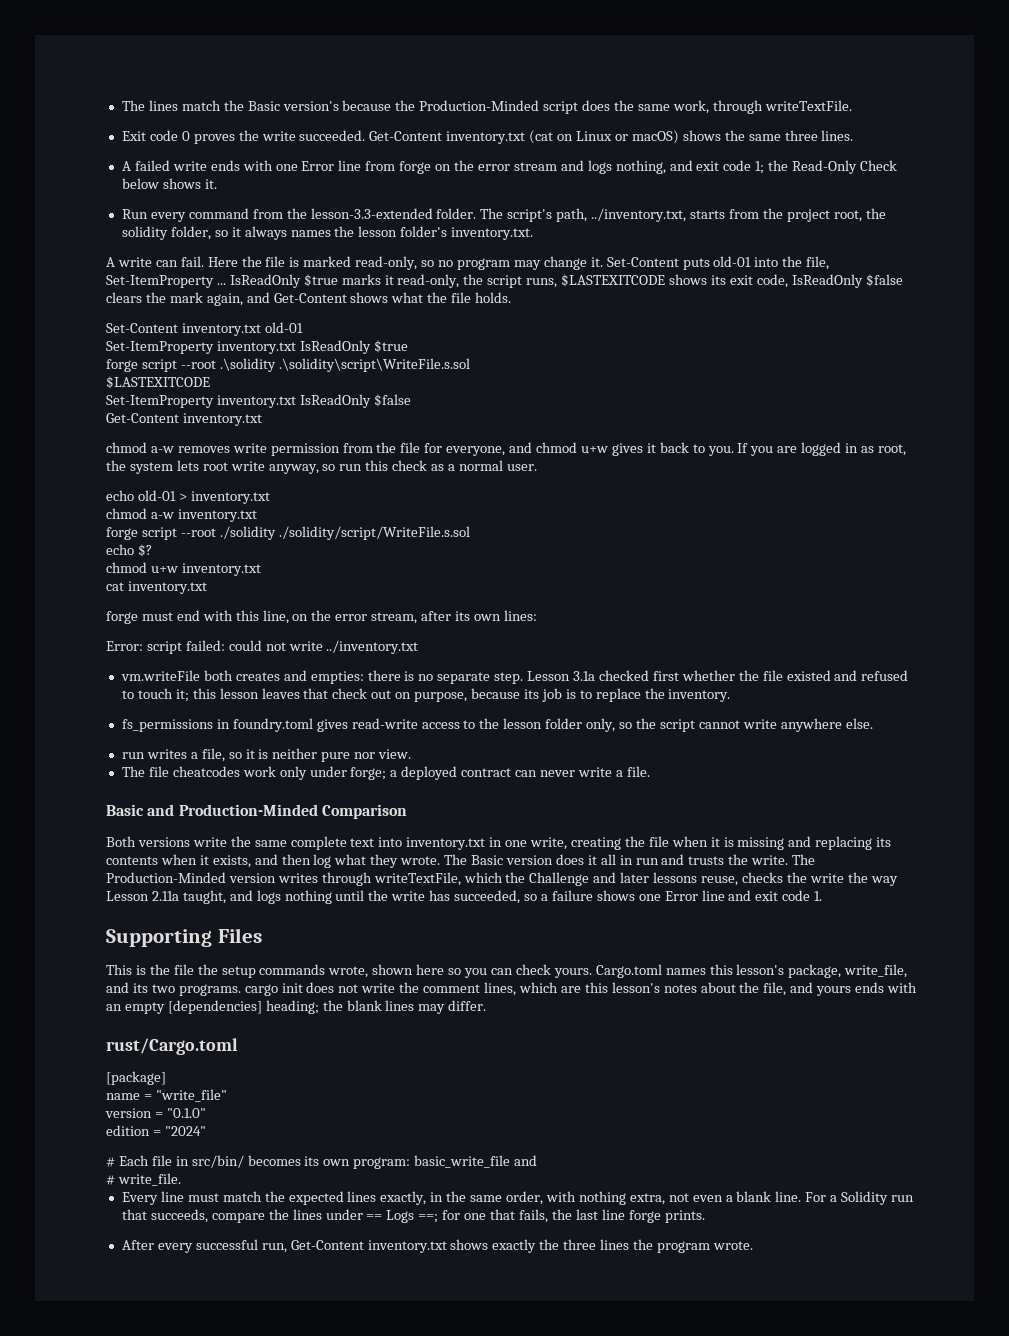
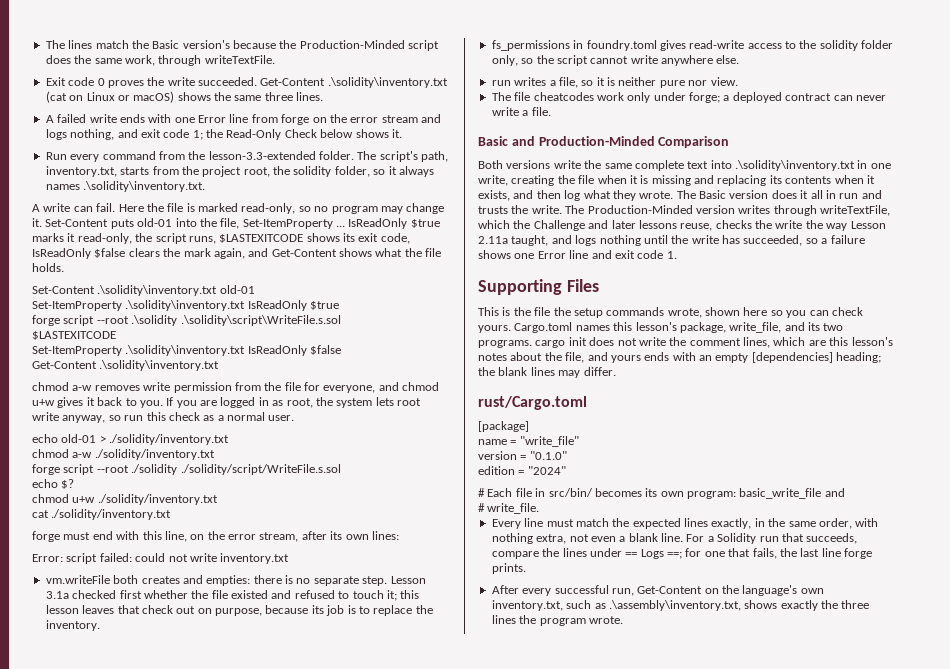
[446,131,526,144] inventory.txt -> [327,77,448,88] .\solidity\inventory.txt
[591,208,687,222] ../inventory.txt, -> [45,166,117,177] inventory.txt,
[334,226,534,240] the lesson folder's inventory.txt. -> [83,181,206,192] .\solidity\inventory.txt.
[181,323,261,336] inventory.txt -> [97,285,218,296] .\solidity\inventory.txt
[216,341,296,354] inventory.txt -> [125,300,246,311] .\solidity\inventory.txt
[216,395,296,408] inventory.txt -> [125,345,246,356] .\solidity\inventory.txt
[182,413,262,426] inventory.txt -> [99,360,220,371] .\solidity\inventory.txt
[190,491,270,504] [106,508,257,522] inventory.txt // chmod a-w inventory.txt -> [109,434,230,445] [32,449,215,460] ./solidity/inventory.txt // chmod a-w ./solidity/inventory.txt
[181,563,261,576] inventory.txt -> [97,494,218,505] ./solidity/inventory.txt
[127,581,207,594] inventory.txt -> [51,509,172,520] ./solidity/inventory.txt
[326,640,419,654] ../inventory.txt -> [220,553,290,564] inventory.txt
[503,718,543,729] lesson -> [819,40,858,51] solidity
[406,837,486,850] inventory.txt -> [735,160,855,171] .\solidity\inventory.txt
[367,1240,447,1253] inventory.txt -> [704,585,824,596] [491,600,741,611] on the language's own inventory.txt, such as .\assembly\inventory.txt,

